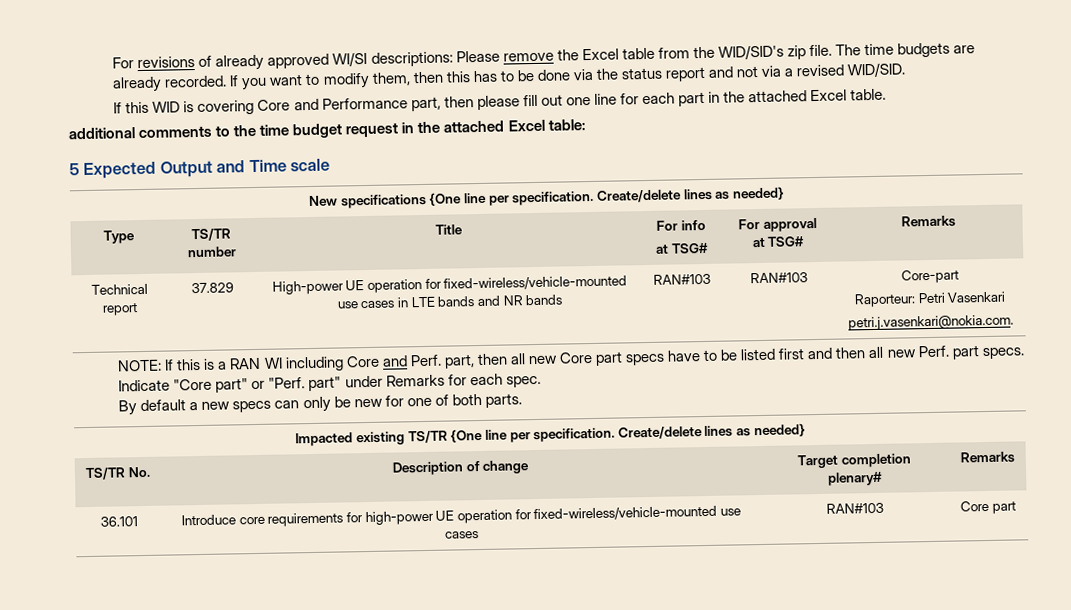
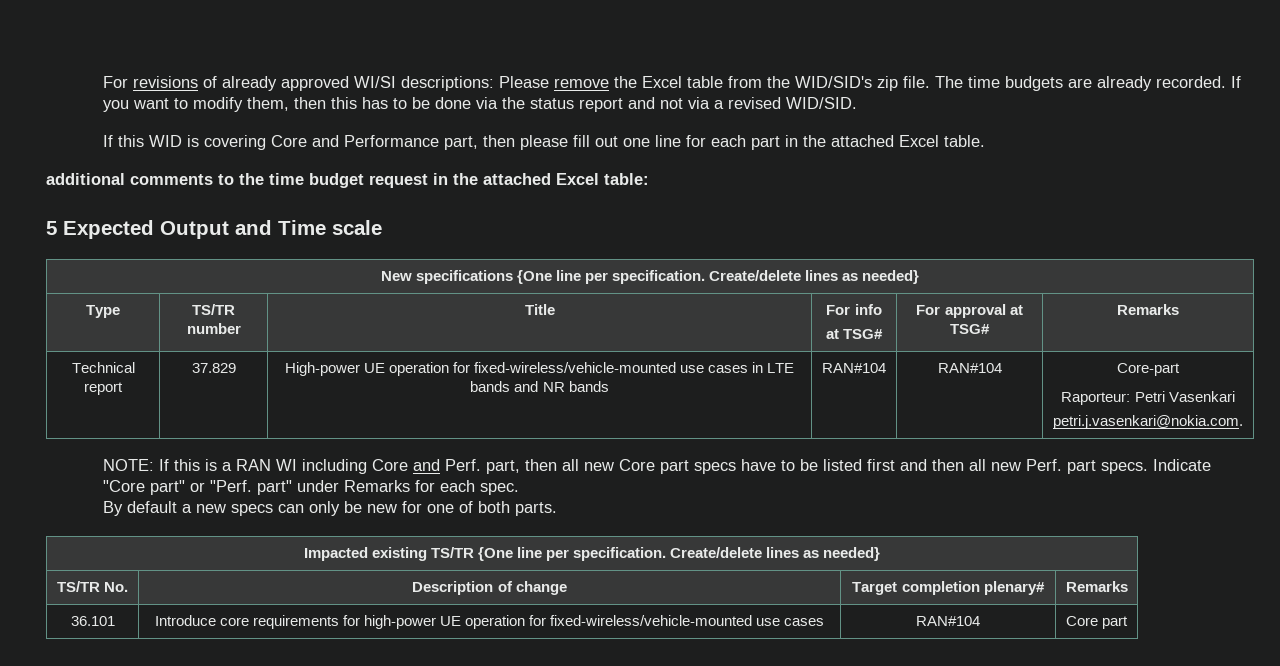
[653,273,711,285] [749,272,808,284] RAN#103 | RAN#103 -> [822,363,886,373] [937,363,1002,373] RAN#104 | RAN#104
[825,502,884,514] RAN#103 -> [916,616,980,626] RAN#104

